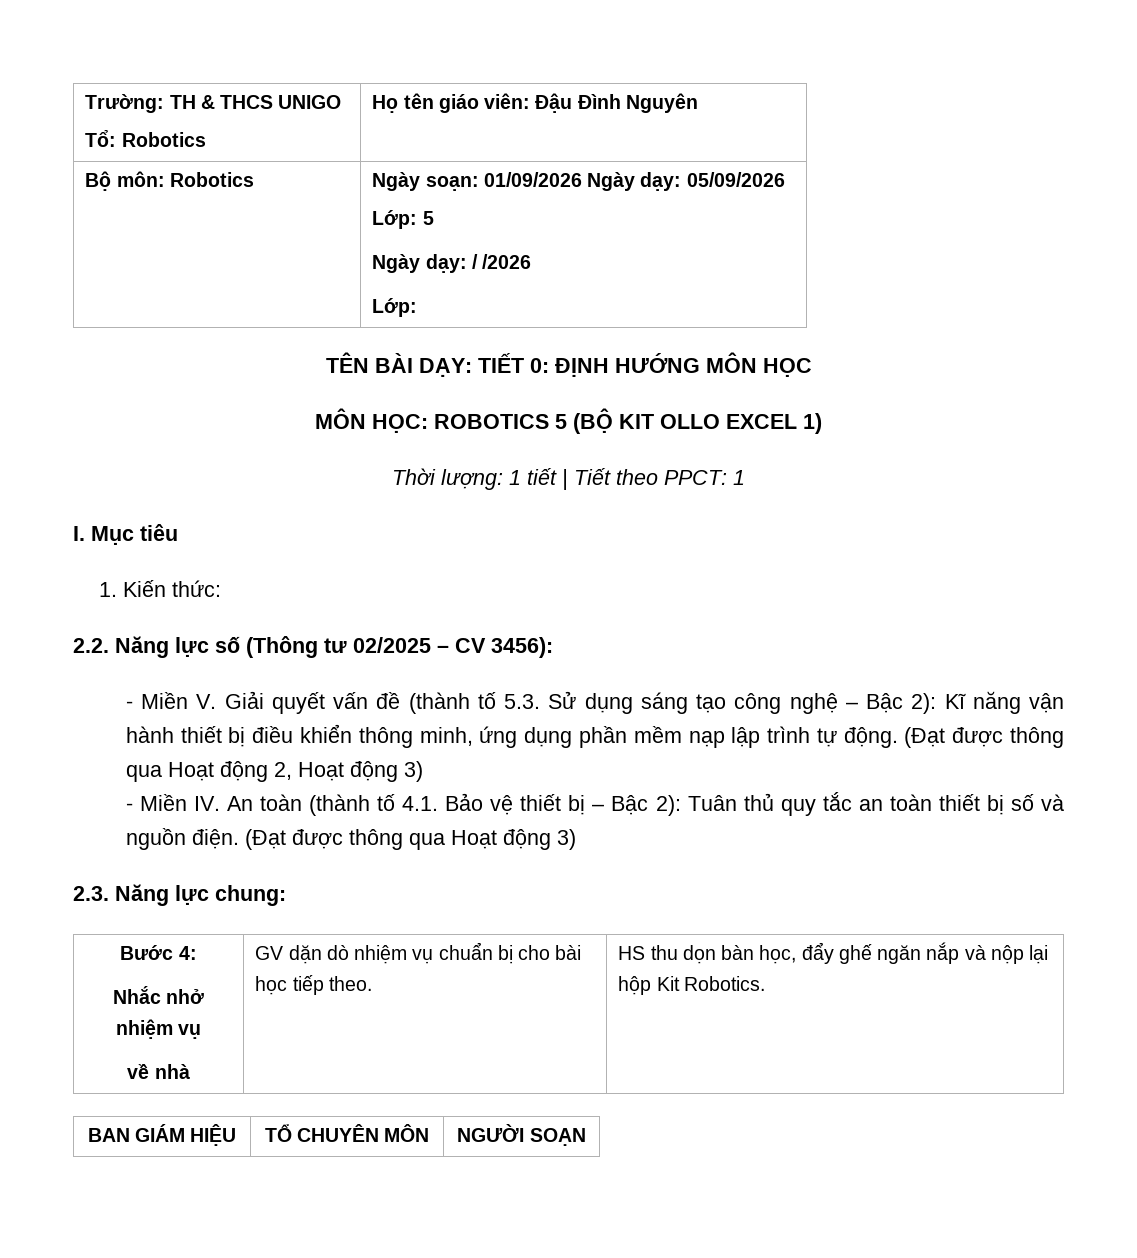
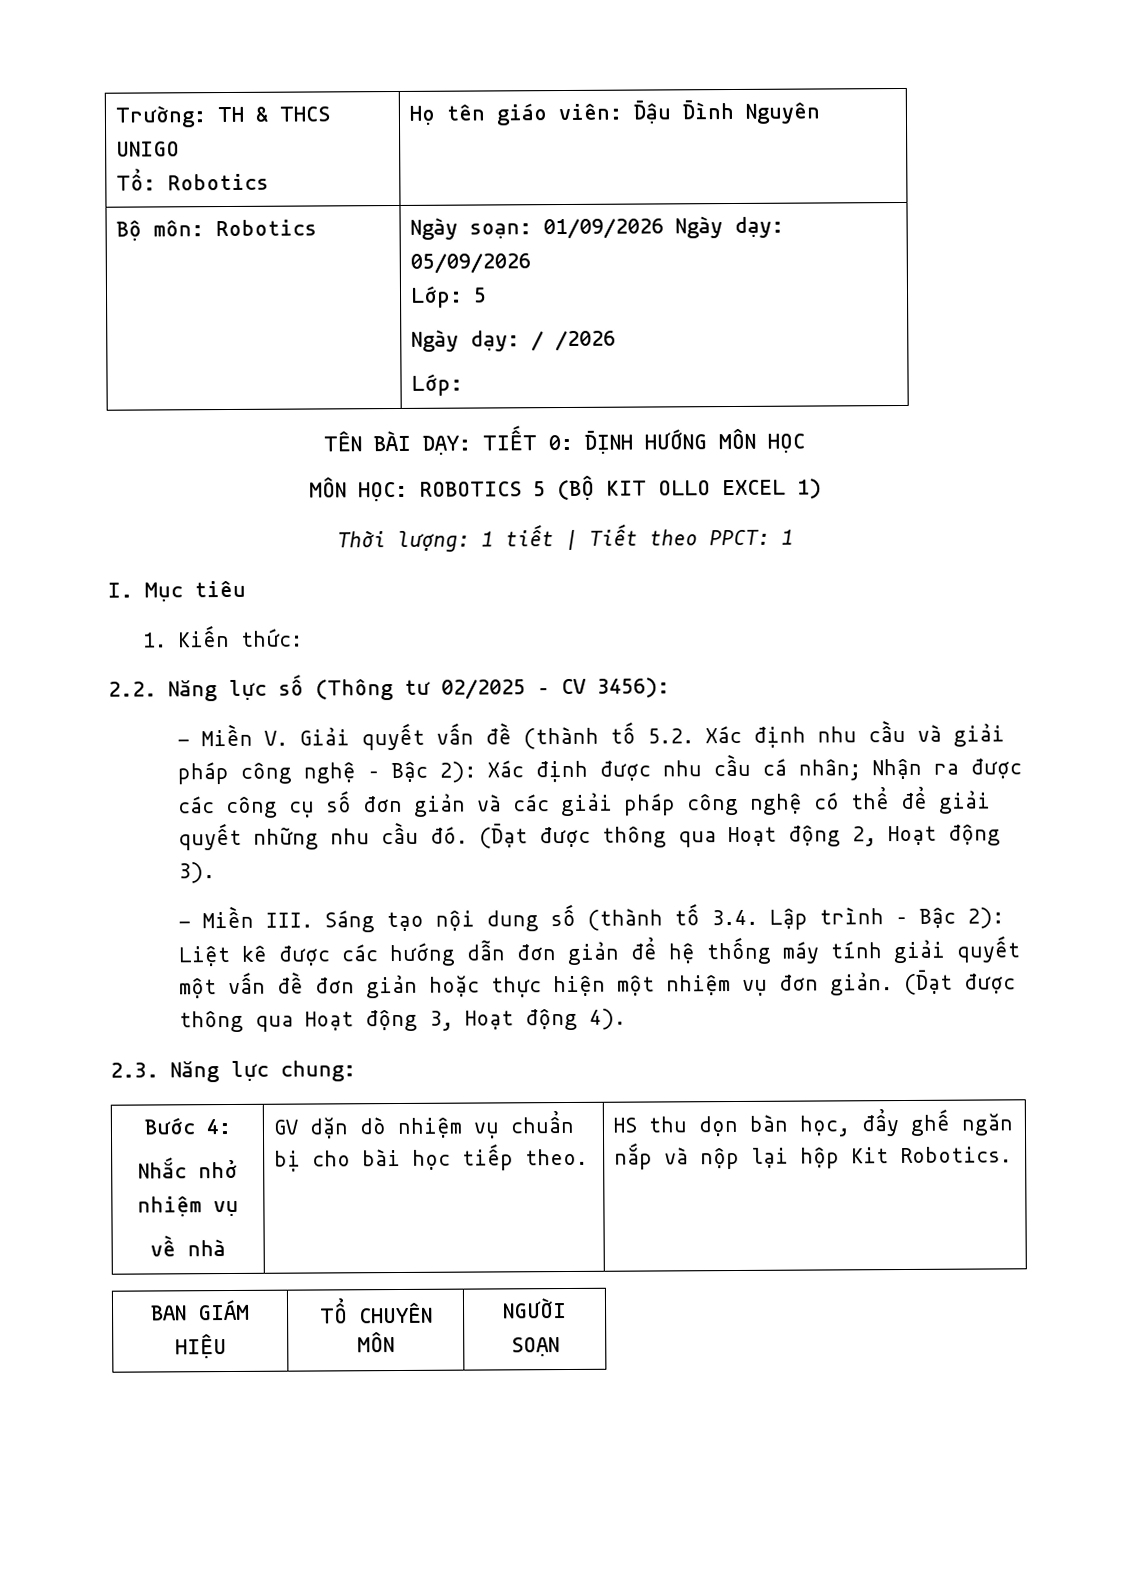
[504,691,727,714] 5.3. Sử dụng sáng tạo -> [647,719,1006,748] [177,761,230,785] 5.2. Xác định nhu cầu và giải pháp
[944,691,1065,714] [125,724,898,748] Kĩ năng vận hành thiết bị điều khiển thông minh, ứng dụng phần mềm nạp lập trình tự động. -> [487,753,1023,783] [177,785,992,819] [178,821,469,851] Xác định được nhu cầu cá nhân; Nhận ra được các công cụ số đơn giản và các giải pháp công nghệ có thể để giải quyết những nhu cầu đó.
[403,761,423,782] [125,792,1064,816] [125,828,576,850] 3) // - Miền IV. An toàn (thành tố 4.1. Bảo vệ thiết bị – Bậc 2): Tuân thủ quy tắc an toàn thiết bị số và nguồn điện. (Đạt được thông qua Hoạt động 3) -> [178,862,216,884] [178,903,1005,933] [178,935,1021,967] [179,969,1017,999] [179,1008,627,1033] 3). // - Miền III. Sáng tạo nội dung số (thành tố 3.4. Lập trình – Bậc 2): Liệt kê được các hướng dẫn đơn giản để hệ thống máy tính giải quyết một vấn đề đơn giản hoặc thực hiện một nhiệm vụ đơn giản. (Đạt được thông qua Hoạt động 3, Hoạt động 4).

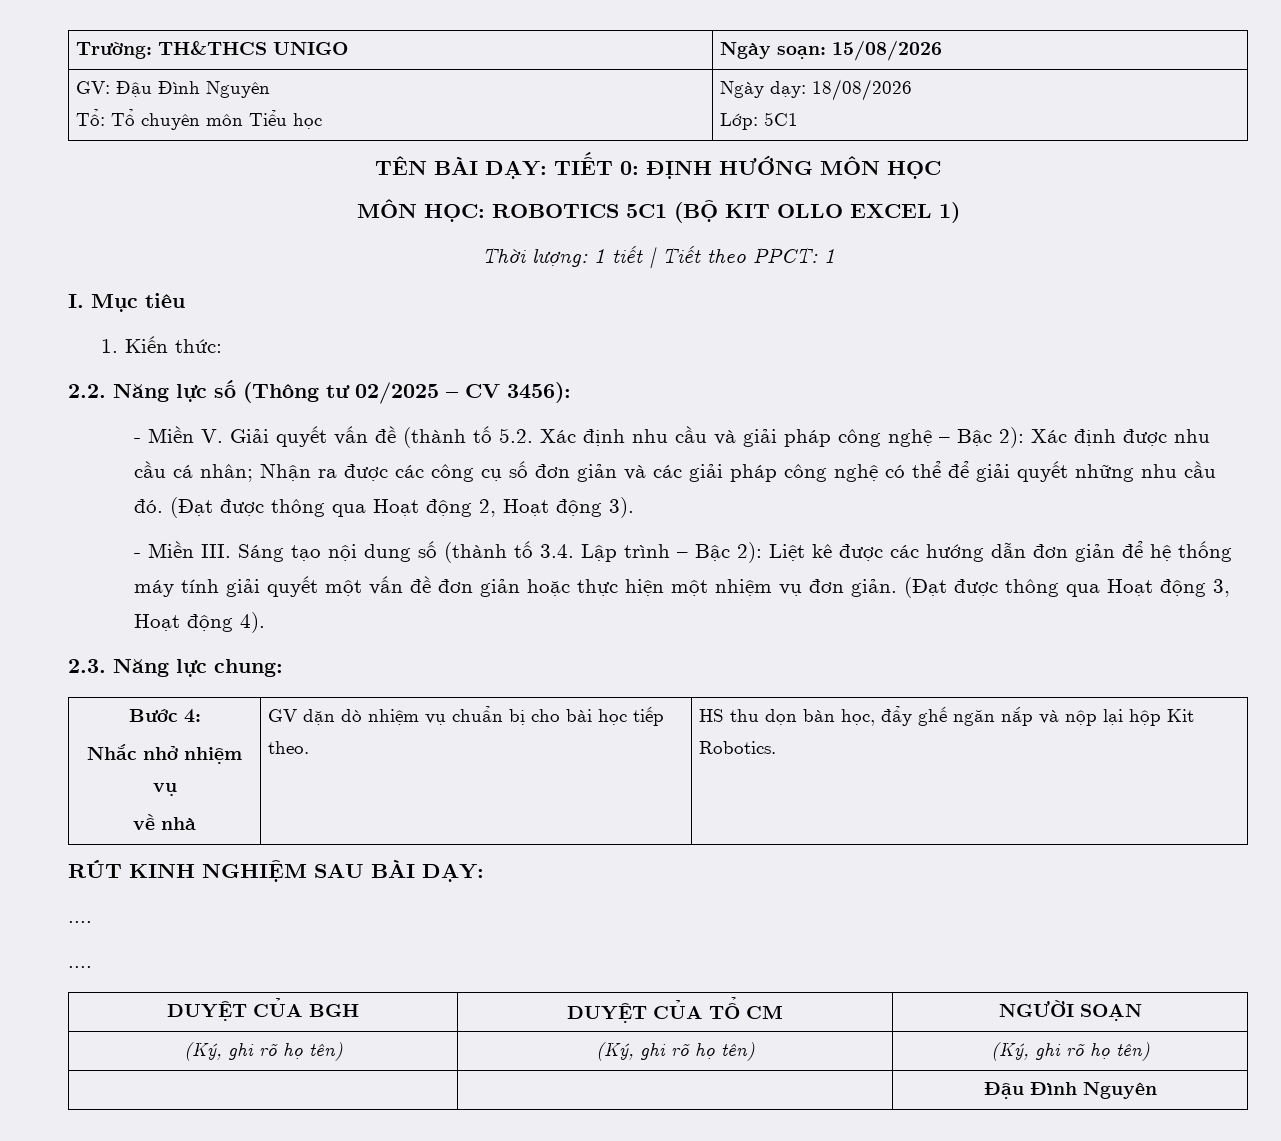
[217,106,331,123] [116,141,181,157] [116,168,270,191] [409,99,822,126] [116,219,318,241] [410,216,785,240] [410,253,532,274] [410,285,488,308] [411,329,617,352] [411,373,464,396] TH & THCS UNIGO // Tổ: Robotics | Họ tên giáo viên: Đậu Đình Nguyên // Bộ môn: Robotics | Ngày soạn: 01/09/2026 Ngày dạy: 05/09/2026 // Lớp: 5 // Ngày dạy: / /2026 // Lớp: -> [158,41,349,55] [720,40,943,61] [76,81,271,98] [76,109,323,130] [720,79,913,101] [720,112,799,130] TH&THCS UNIGO | Ngày soạn: 15/08/2026 // GV: Đậu Đình Nguyên // Tổ: Tổ chuyên môn Tiểu học | Ngày dạy: 18/08/2026 // Lớp: 5C1
[532,481,546,497] 5 -> [625,204,667,218] 5C1
[151,1299,250,1321] [174,1334,227,1360] [318,1297,433,1324] [357,1331,395,1353] [502,1298,567,1319] [510,1337,560,1358] // BAN GIÁM HIỆU | TỔ CHUYÊN MÔN | NGƯỜI SOẠN -> [68,859,484,882] [68,921,92,923] [68,966,92,968] [167,998,359,1021] [567,997,783,1023] [998,1000,1142,1021] [183,1042,343,1061] [595,1042,755,1061] [990,1042,1150,1061] [983,1082,1157,1099] // RÚT KINH NGHIỆM SAU BÀI DẠY: // .... // .... // DUYỆT CỦA BGH | DUYỆT CỦA TỔ CM | NGƯỜI SOẠN // (Ký, ghi rõ họ tên) | (Ký, ghi rõ họ tên) | (Ký, ghi rõ họ tên) // | | Đậu Đình Nguyên

